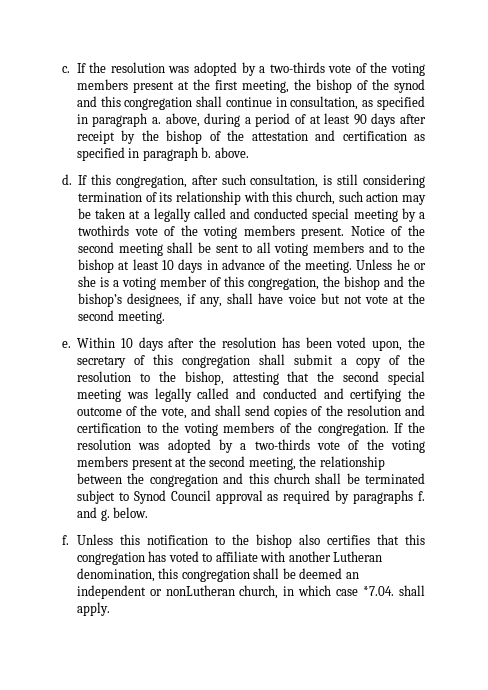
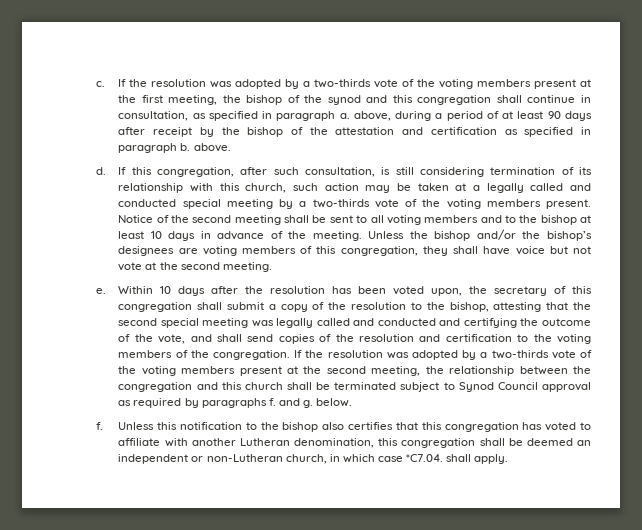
[78,225,130,236] twothirds -> [312,199,370,208] two-thirds
[396,259,426,270] [78,276,425,290] [78,293,223,307] he or she is a voting member of this congregation, the bishop and the bishop’s designees, if any, -> [409,229,593,241] [118,246,448,256] the bishop and/or the bishop’s designees are voting members of this congregation, they
[165,585,235,596] nonLutheran -> [206,454,283,462] non-Lutheran
[363,586,395,596] *7.04. -> [406,454,444,462] *C7.04.

